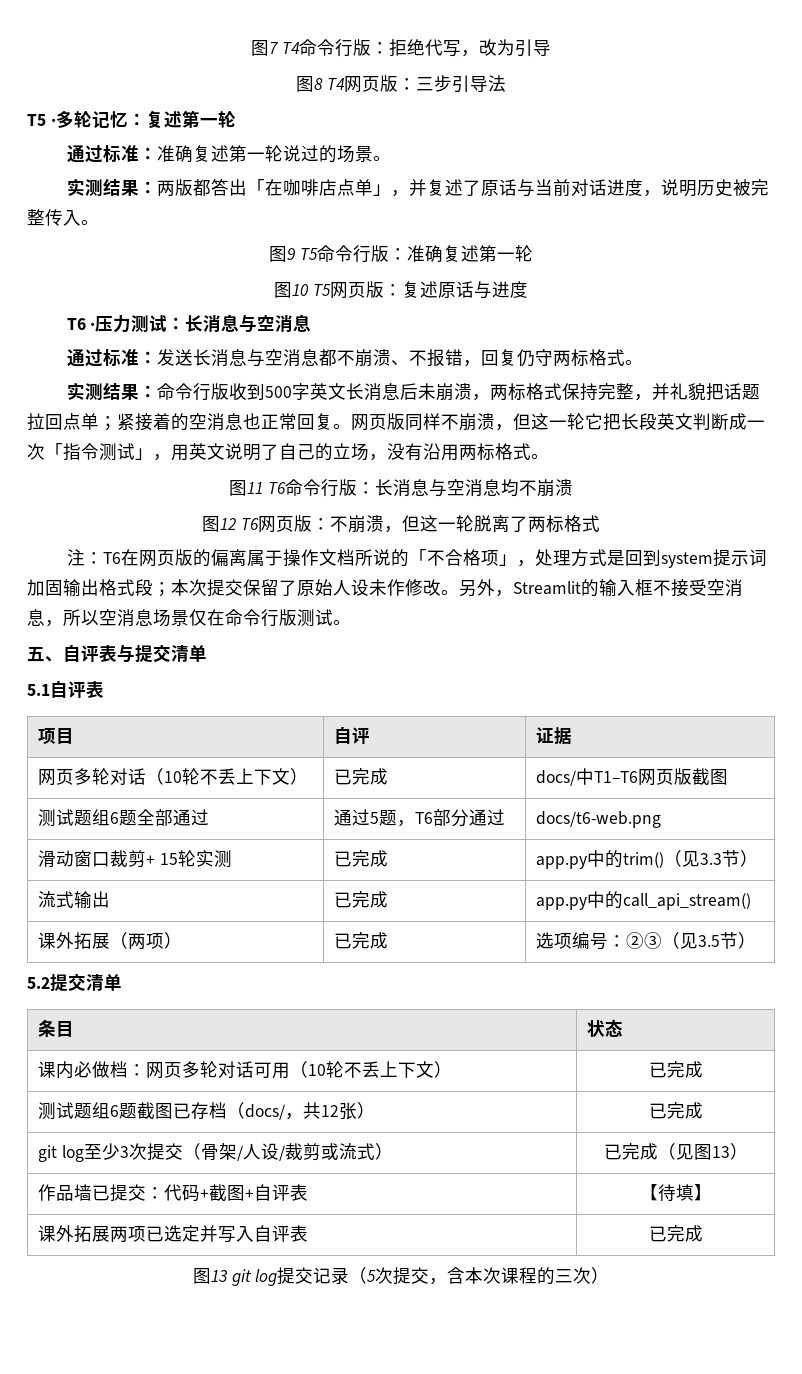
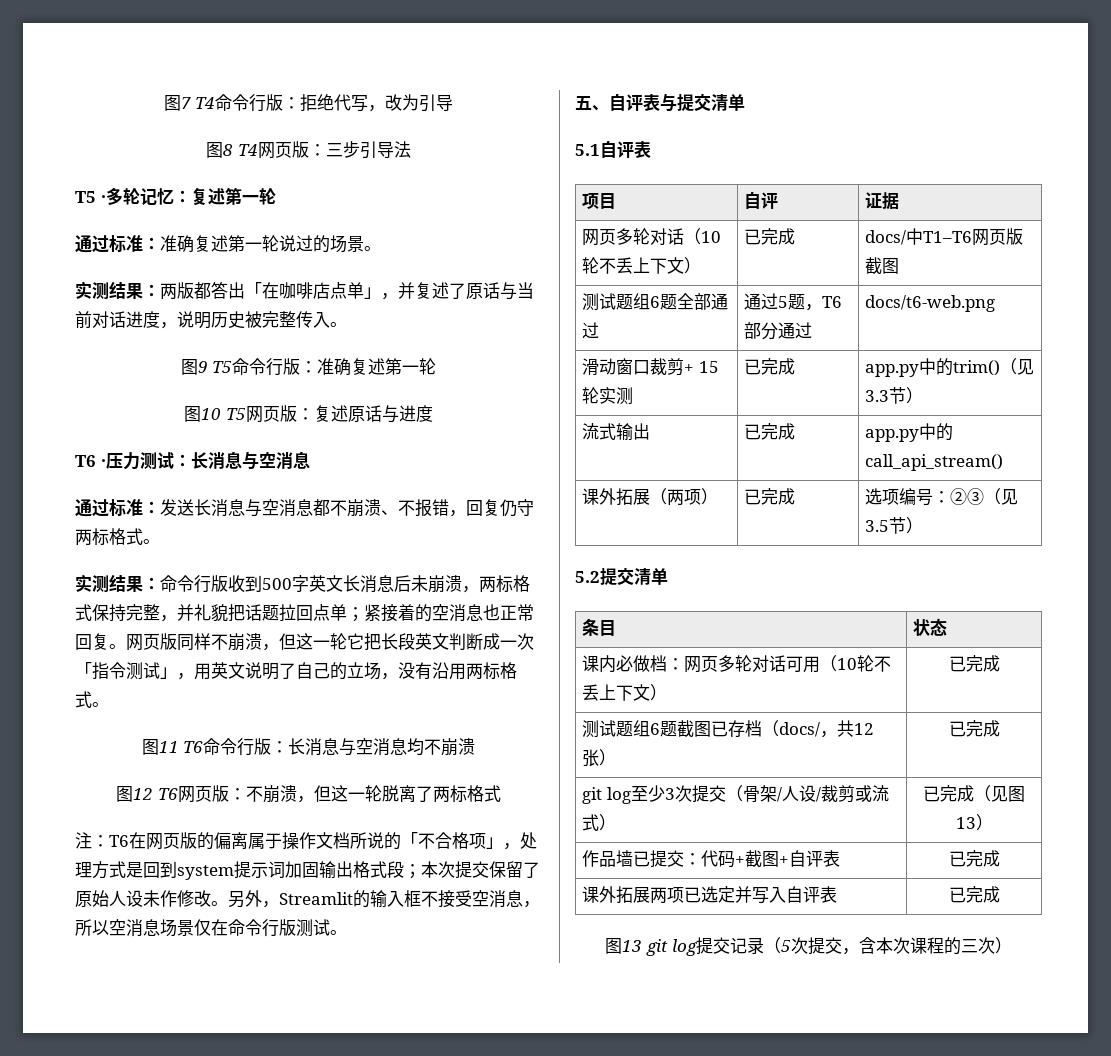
[639,1184,712,1202] 【待填】 -> [948,850,1000,867] 已完成

